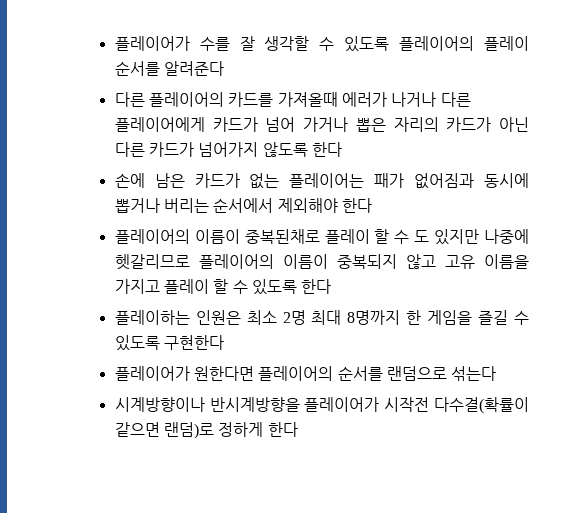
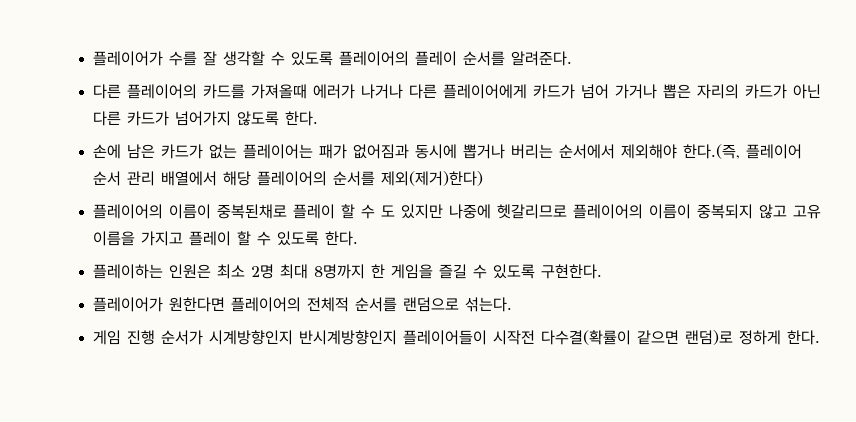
[164,61,225,76] 알려준다 -> [511,51,573,66] 알려준다.
[312,142,343,157] 한다 -> [285,111,319,126] 한다.
[342,198,373,213] 한다 -> [683,144,803,159] [93,171,484,186] 한다.(즉, 플레이어 순서 관리 배열에서 해당 플레이어의 순서를 제외(제거)한다)
[301,279,332,294] 한다 -> [325,231,359,246] 한다.
[164,335,225,350] 구현한다 -> [541,264,603,279] 구현한다.
(334, 373) none -> [307,297,350,312] 전체적
[451,366,497,381] [114,397,380,412] 섞는다 // 시계방향이나 반시계방향을 플레이어가 -> [465,297,513,312] [93,330,488,345] 섞는다. // 게임 진행 순서가 시계방향인지 반시계방향인지 플레이어들이
[267,422,298,437] 한다 -> [787,330,821,345] 한다.

